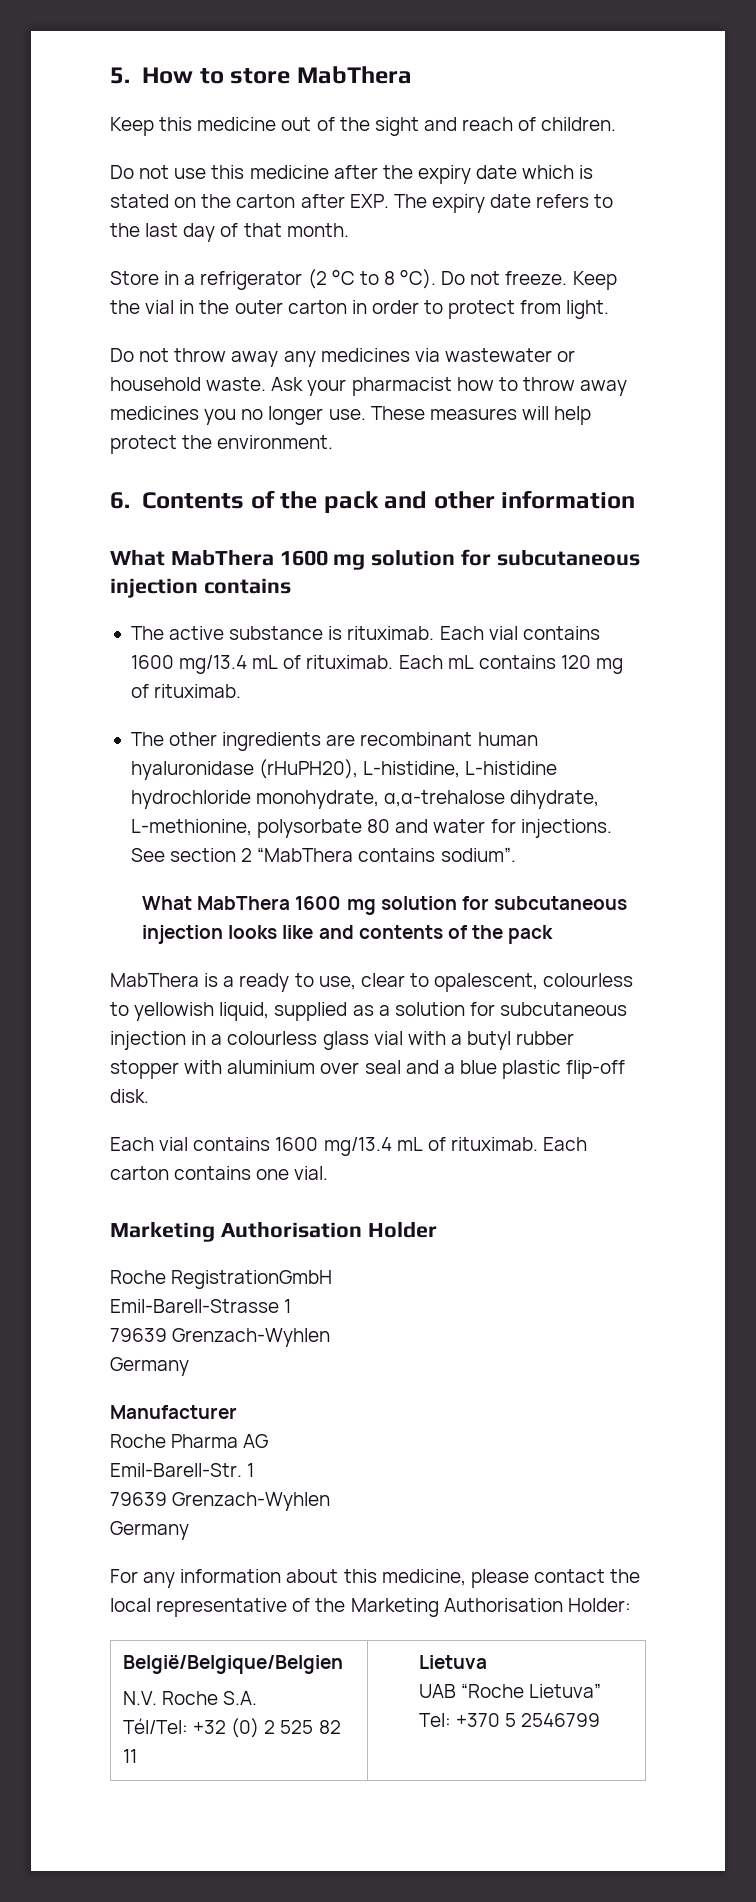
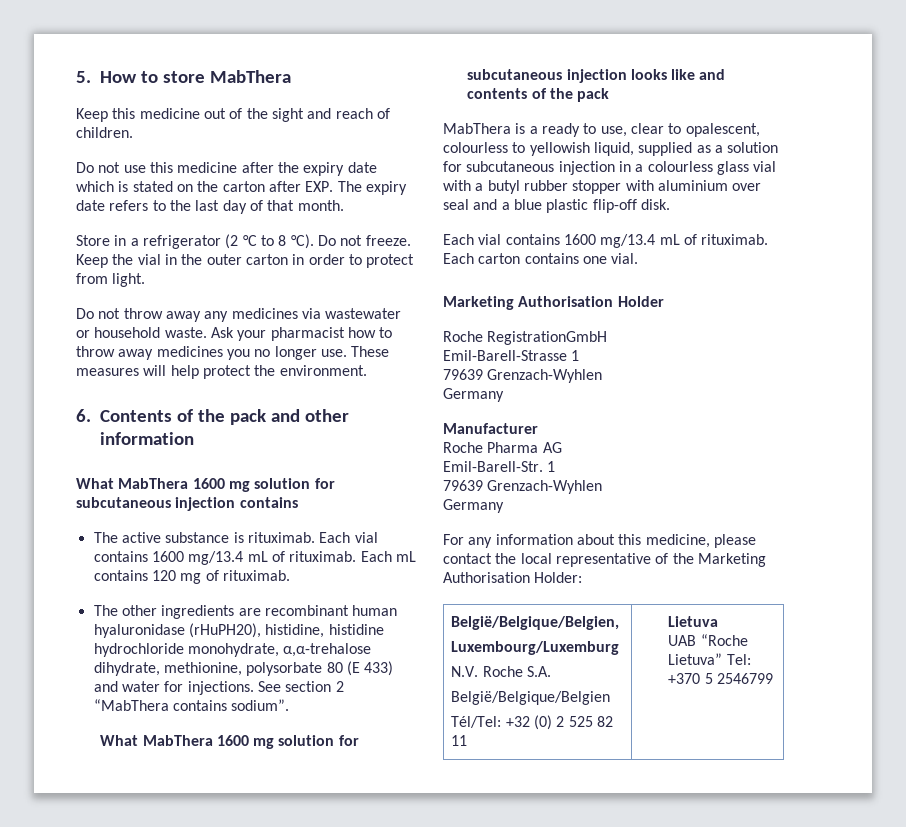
[363,761,558,778] L-histidine, L-histidine -> [265,624,384,638] histidine, histidine
[130,819,252,836] L-methionine, -> [163,662,242,676] methionine,
(391, 826) none -> [346,661,394,676] (E 433)
[122,1655,343,1674] België/Belgique/Belgien -> [451,616,620,630] [451,641,620,655] België/Belgique/Belgien, // Luxembourg/Luxemburg
(258, 1698) none -> [451,691,611,705] // België/Belgique/Belgien

